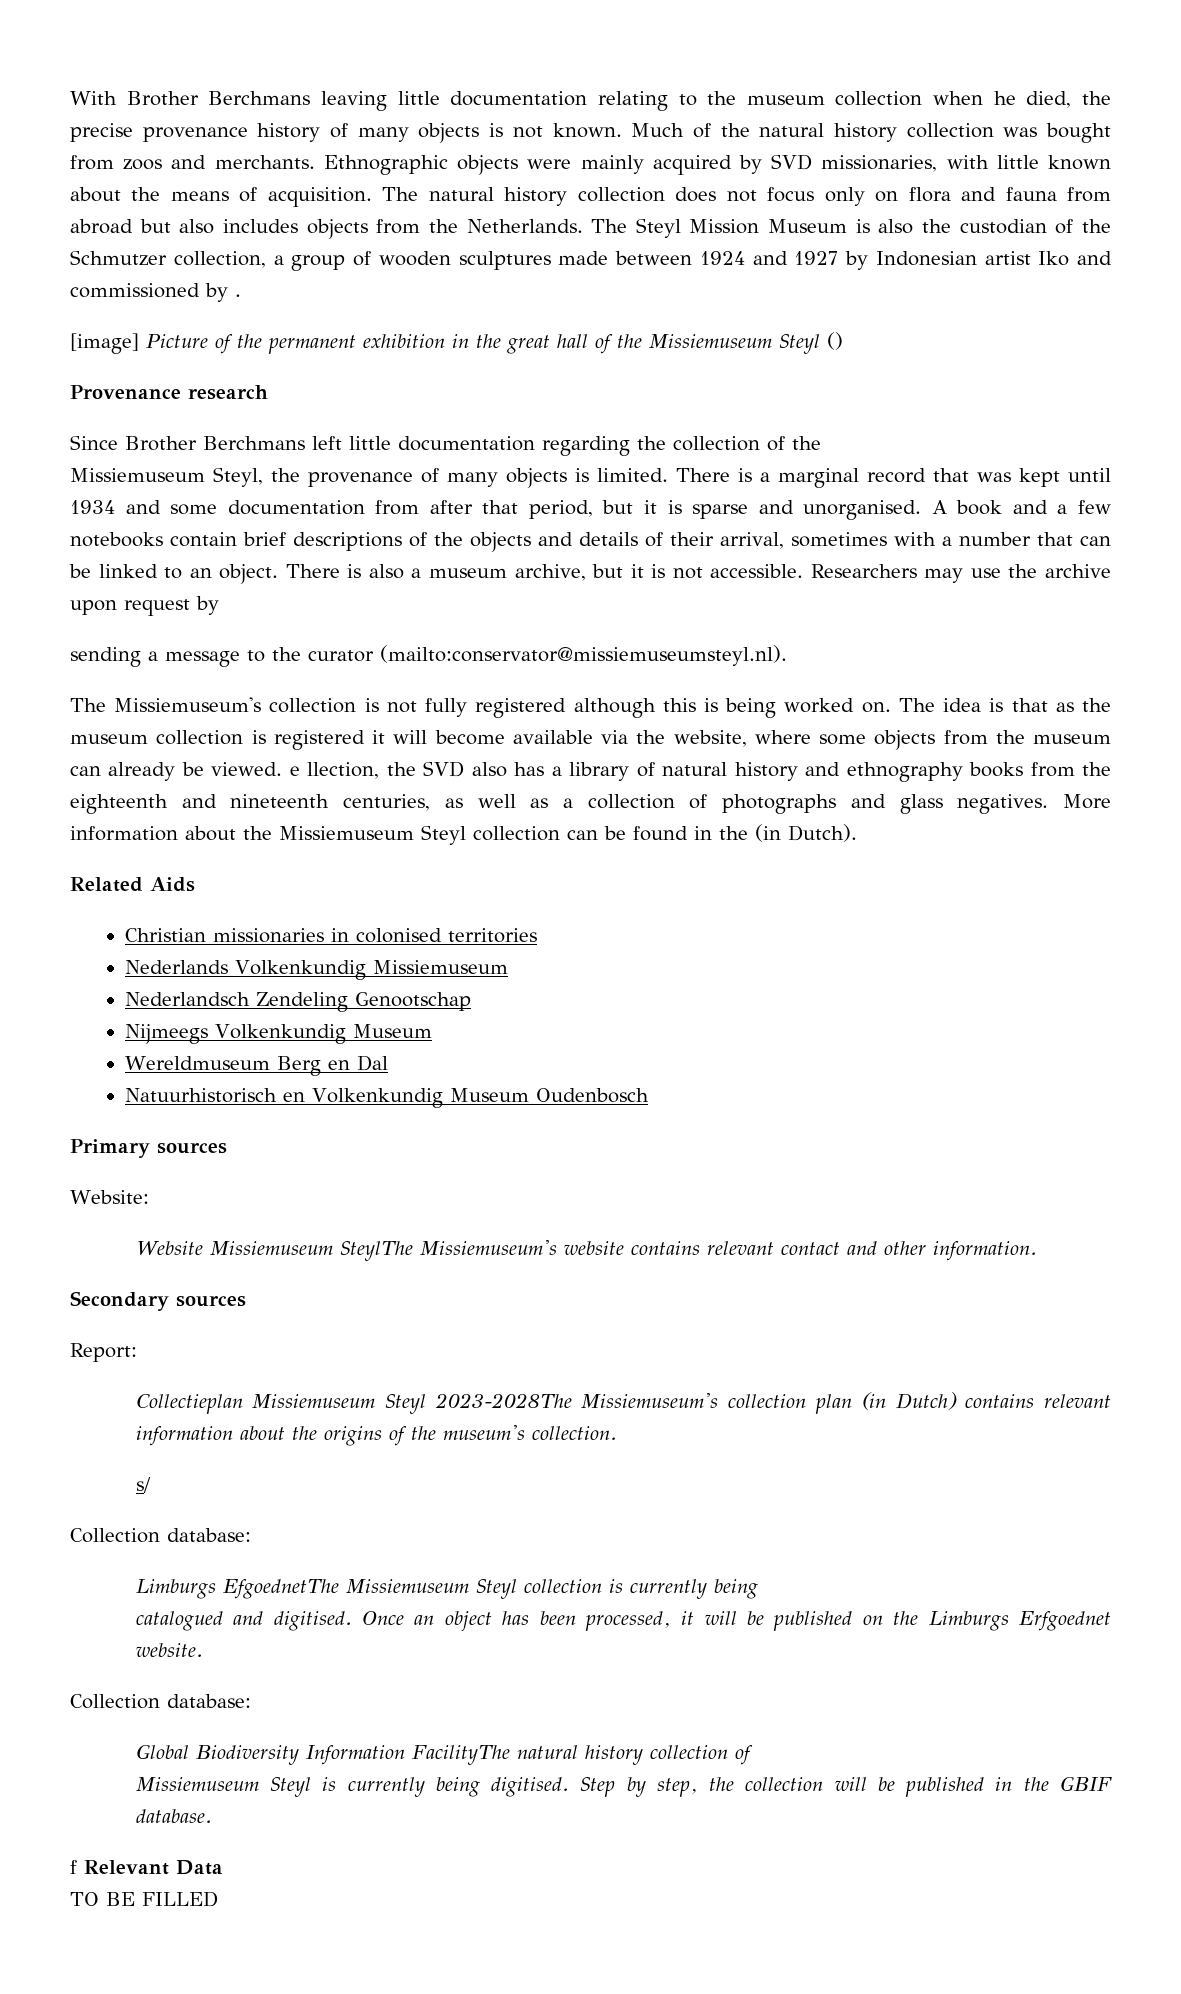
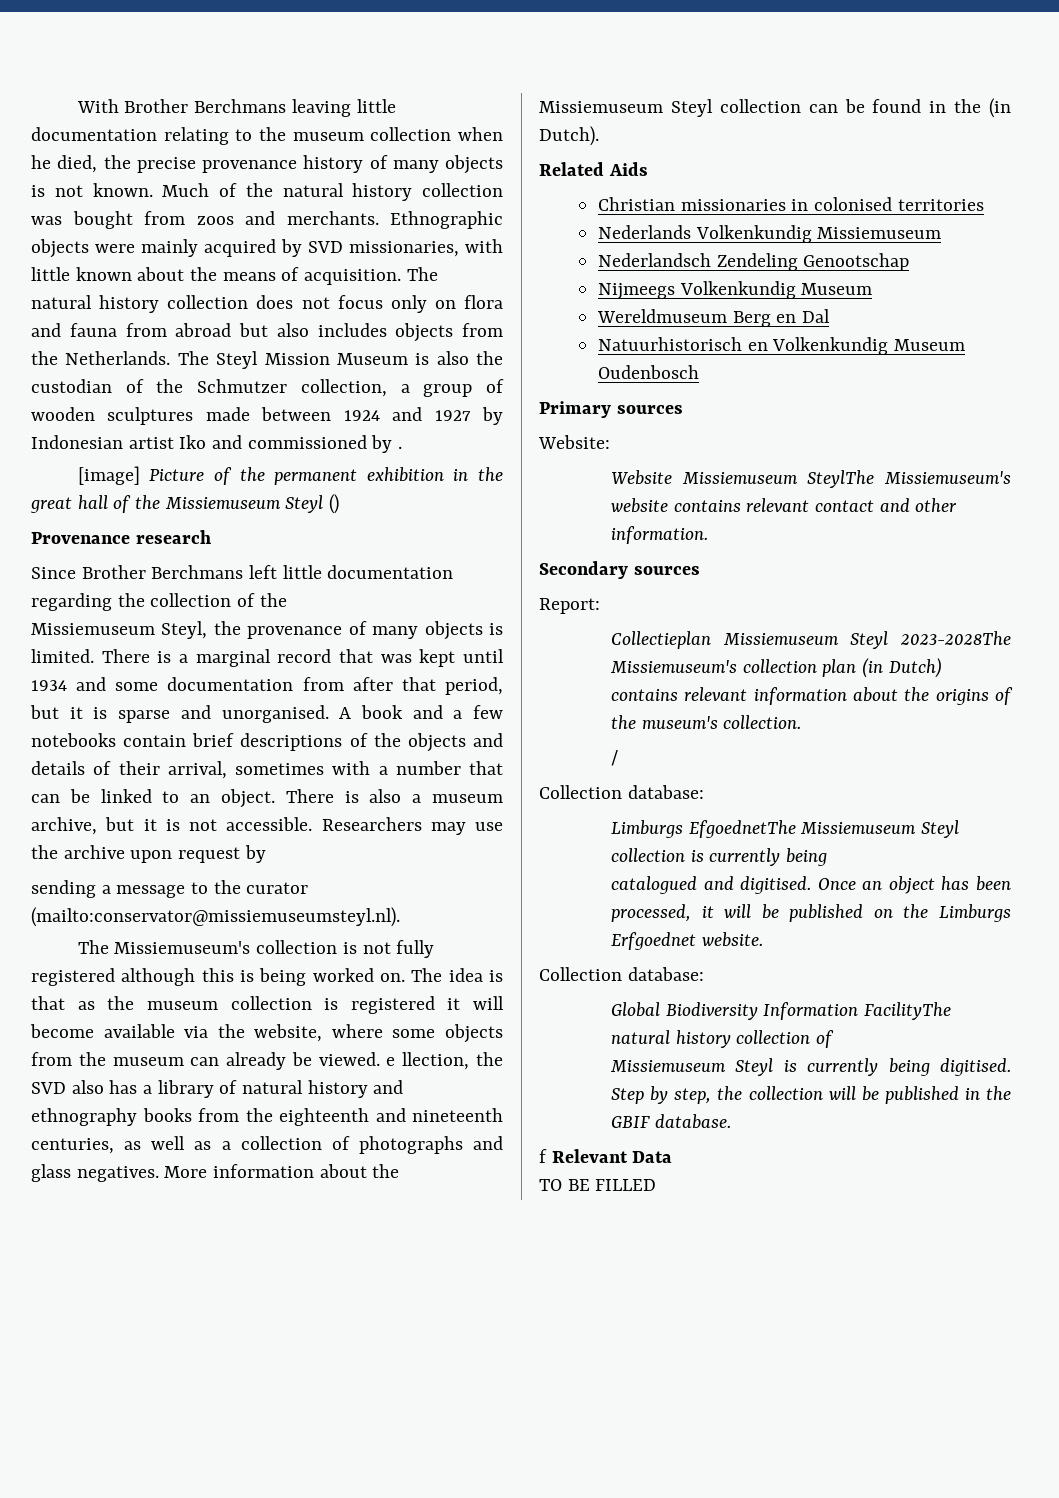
[135,1477,151,1493] s/ -> [611,750,619,766] /

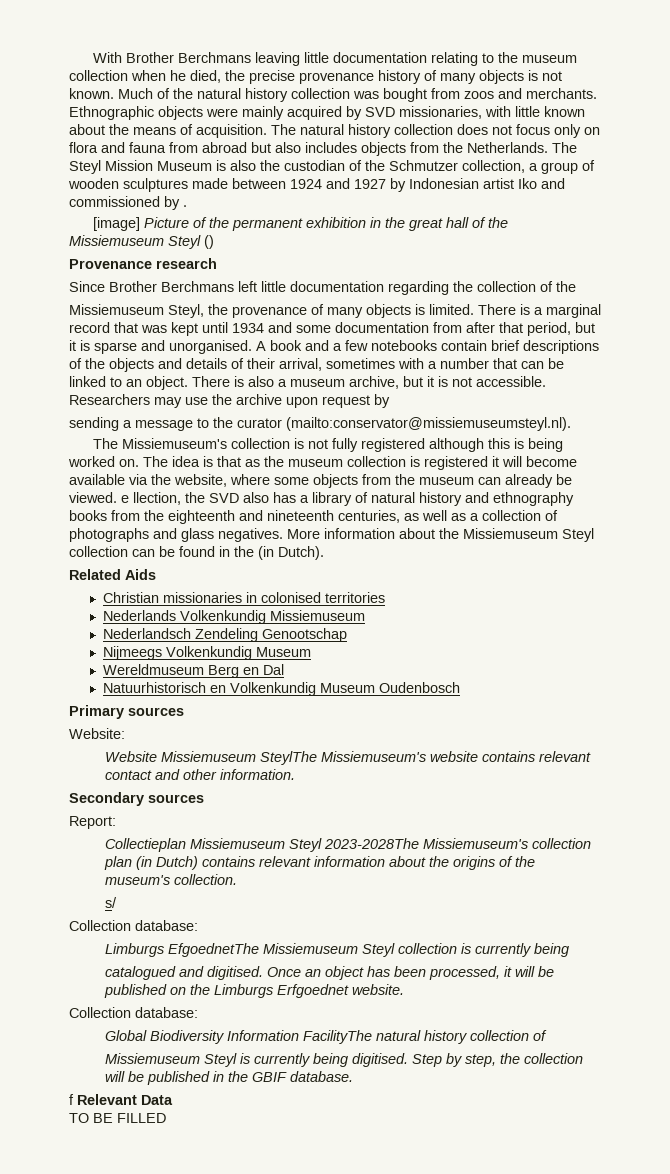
[611,750,619,766] / -> [104,897,117,908] s/

